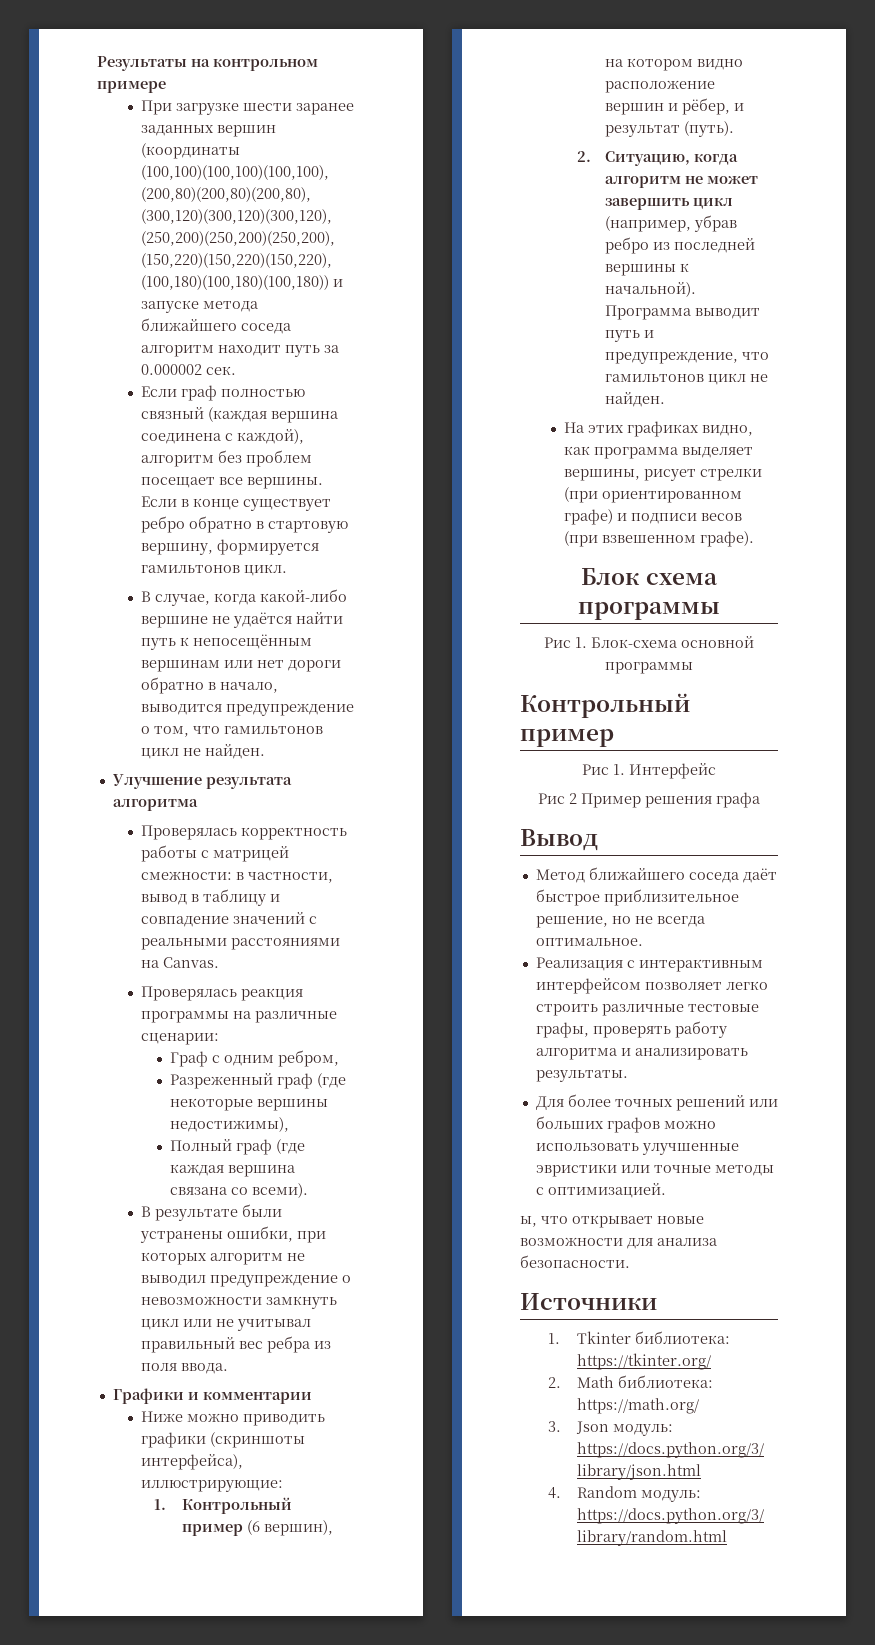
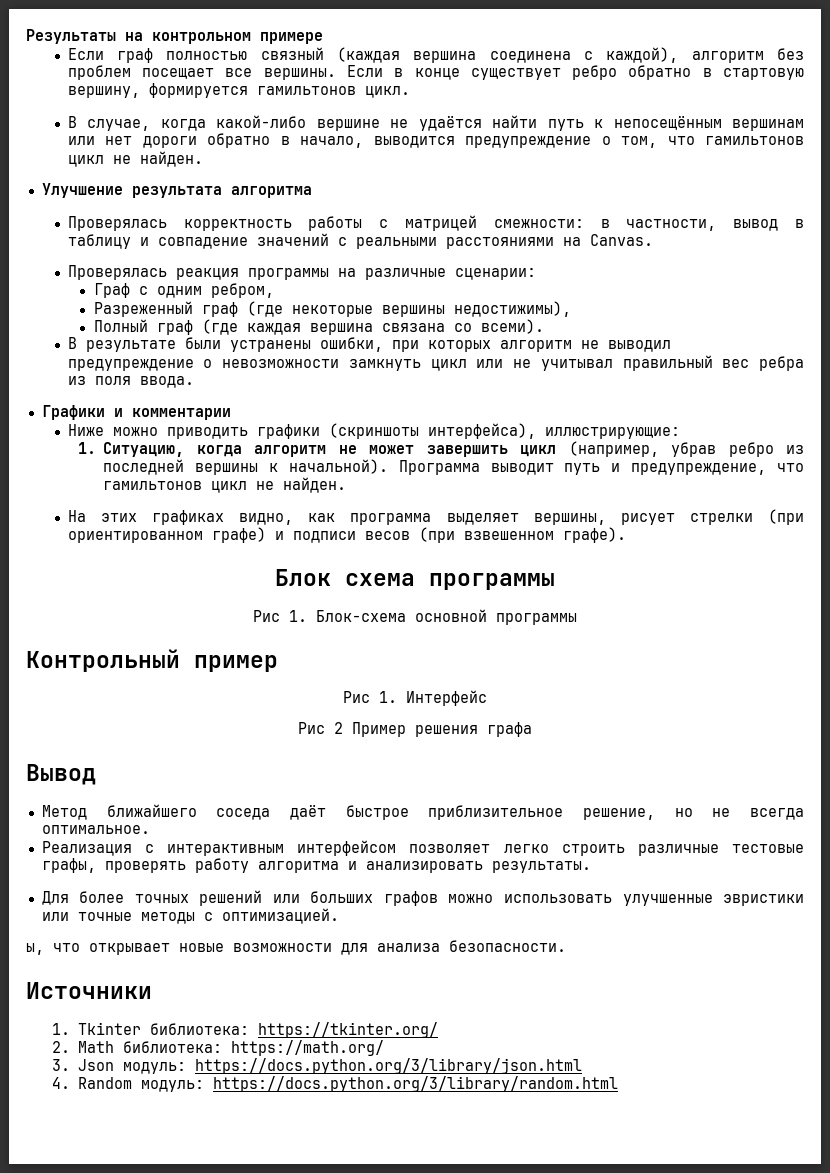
[141,100,355,115] [141,125,277,137] [141,143,241,159] [141,165,330,180] [141,187,312,202] [141,209,333,224] [141,231,336,246] [141,253,333,268] [141,275,344,290] [141,300,259,313] [141,318,292,334] [141,345,340,357] [141,364,237,375] // При загрузке шести заранее заданных вершин (координаты (100,100)(100,100)(100,100), (200,80)(200,80)(200,80), (300,120)(300,120)(300,120), (250,200)(250,200)(250,200), (150,220)(150,220)(150,220), (100,180)(100,180)(100,180)) и запуске метода ближайшего соседа алгоритм находит путь за 0.000002 сек. -> (323, 38) none
[182,1497,293,1514] [182,1520,334,1536] [605,58,744,71] [605,80,716,93] [605,98,745,115] [605,121,735,137] [576,151,591,162] Контрольный пример (6 вершин), на котором видно расположение вершин и рёбер, и результат (путь). // 2. -> (96, 448) none

